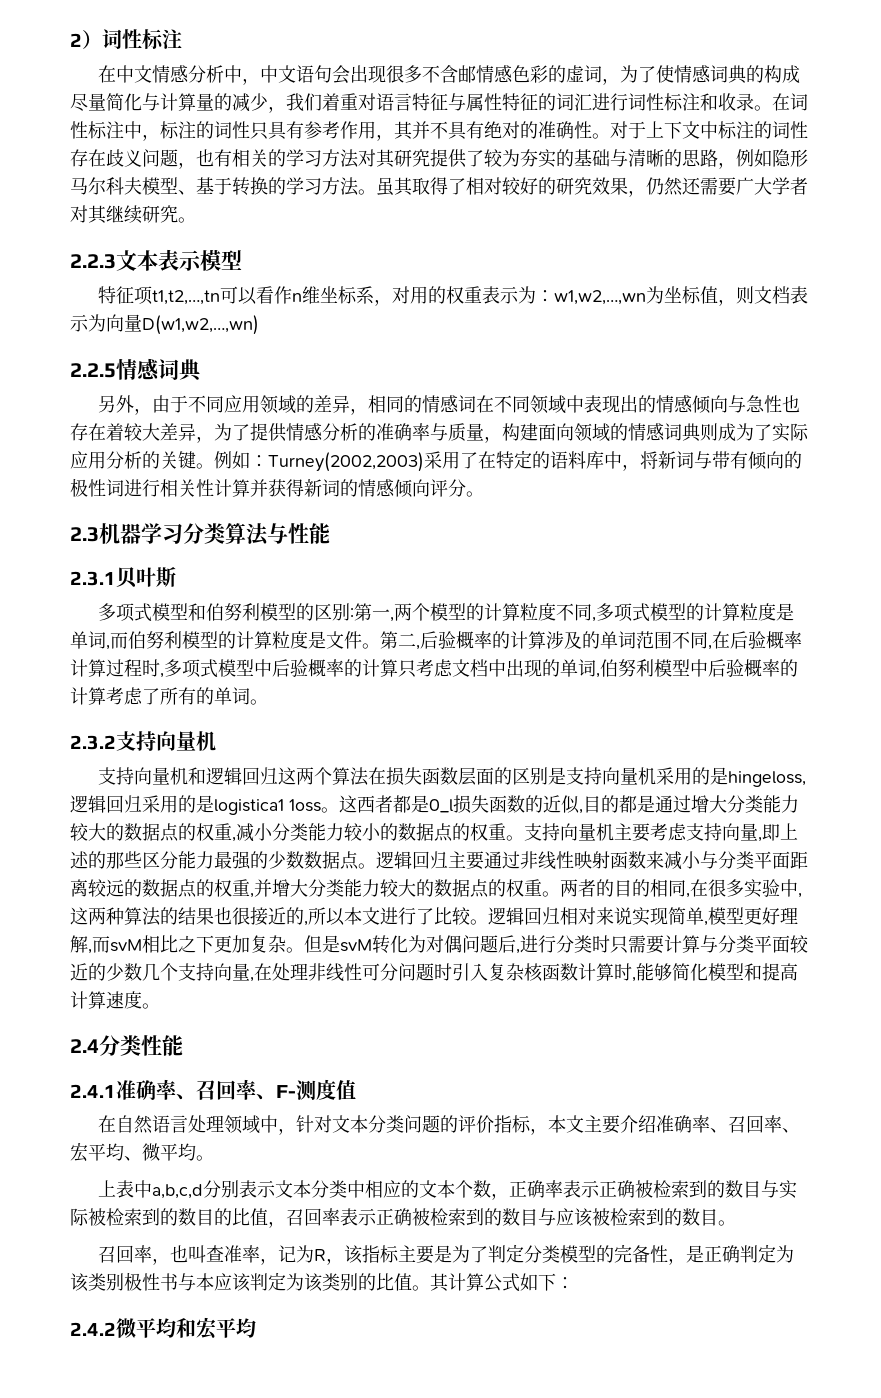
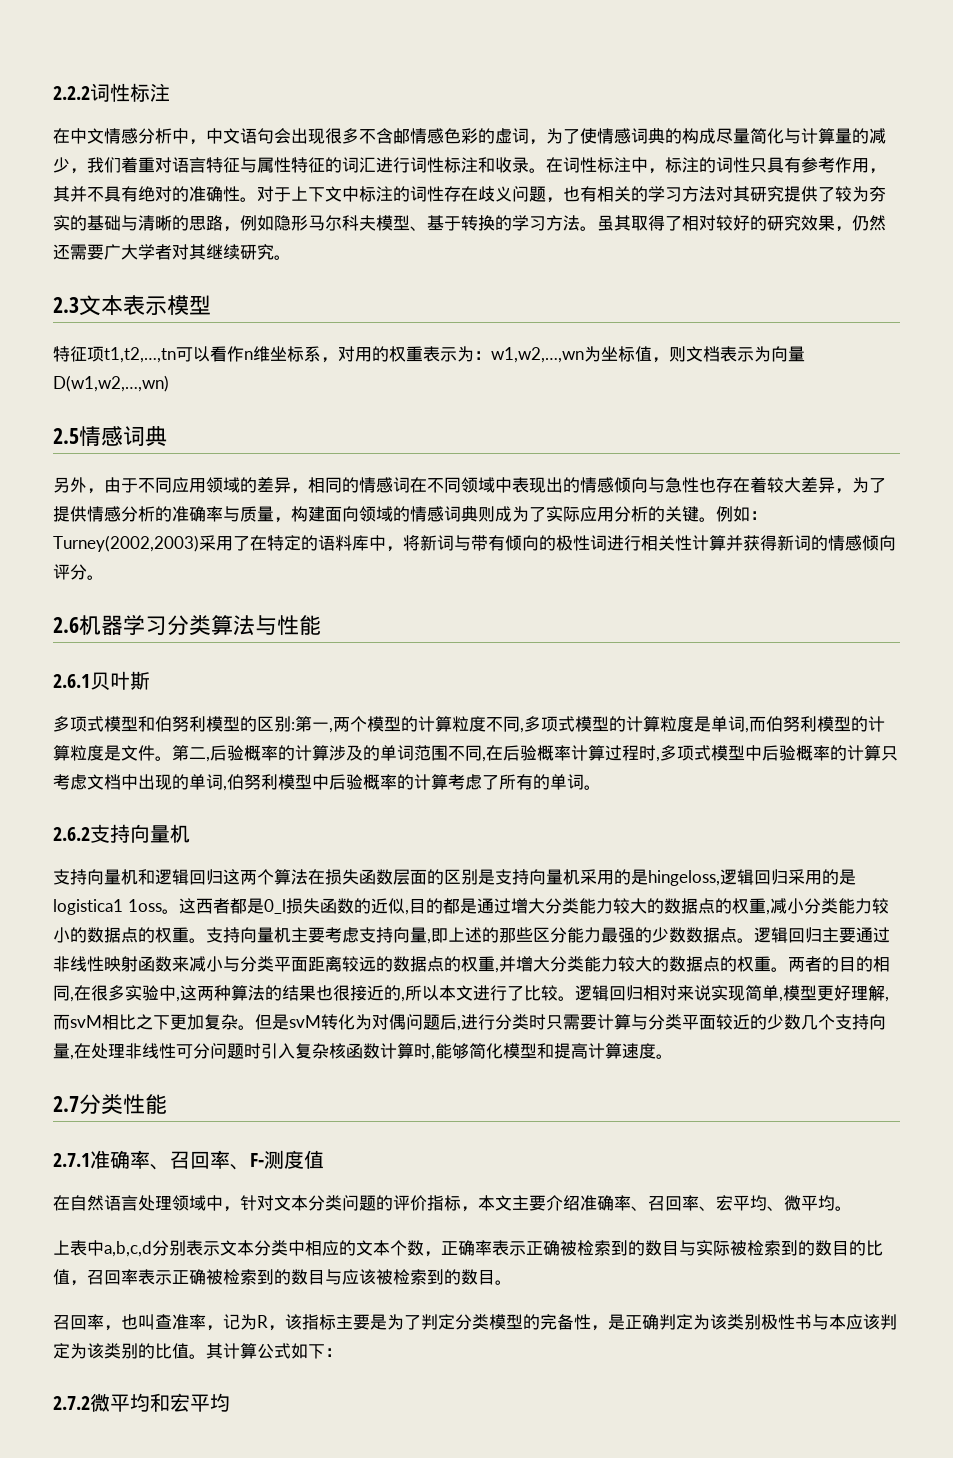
[70,30,102,49] 2） -> [53,86,90,100] 2.2.2
[70,254,116,269] 2.2.3 -> [53,297,79,313] 2.3
[70,363,116,378] 2.2.5 -> [53,428,79,444] 2.5
[70,527,99,542] 2.3 -> [53,617,79,633] 2.6
[70,571,116,586] 2.3.1 -> [53,674,90,688] 2.6.1
[70,735,116,750] 2.3.2 -> [53,827,90,841] 2.6.2
[70,1039,99,1053] 2.4 -> [53,1096,79,1112] 2.7
[70,1084,116,1098] 2.4.1 -> [53,1153,90,1167] 2.7.1
[70,1322,116,1336] 2.4.2 -> [53,1396,90,1410] 2.7.2

